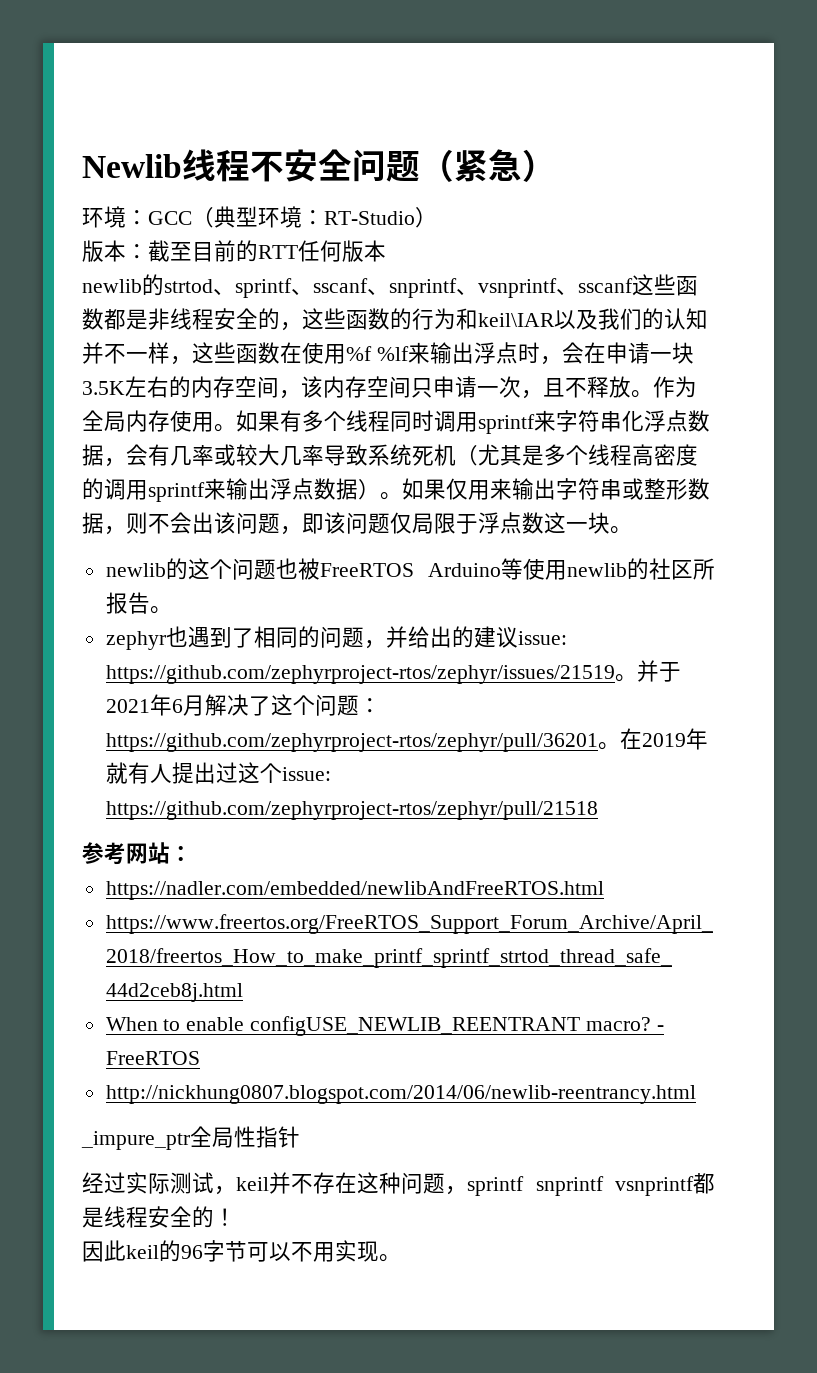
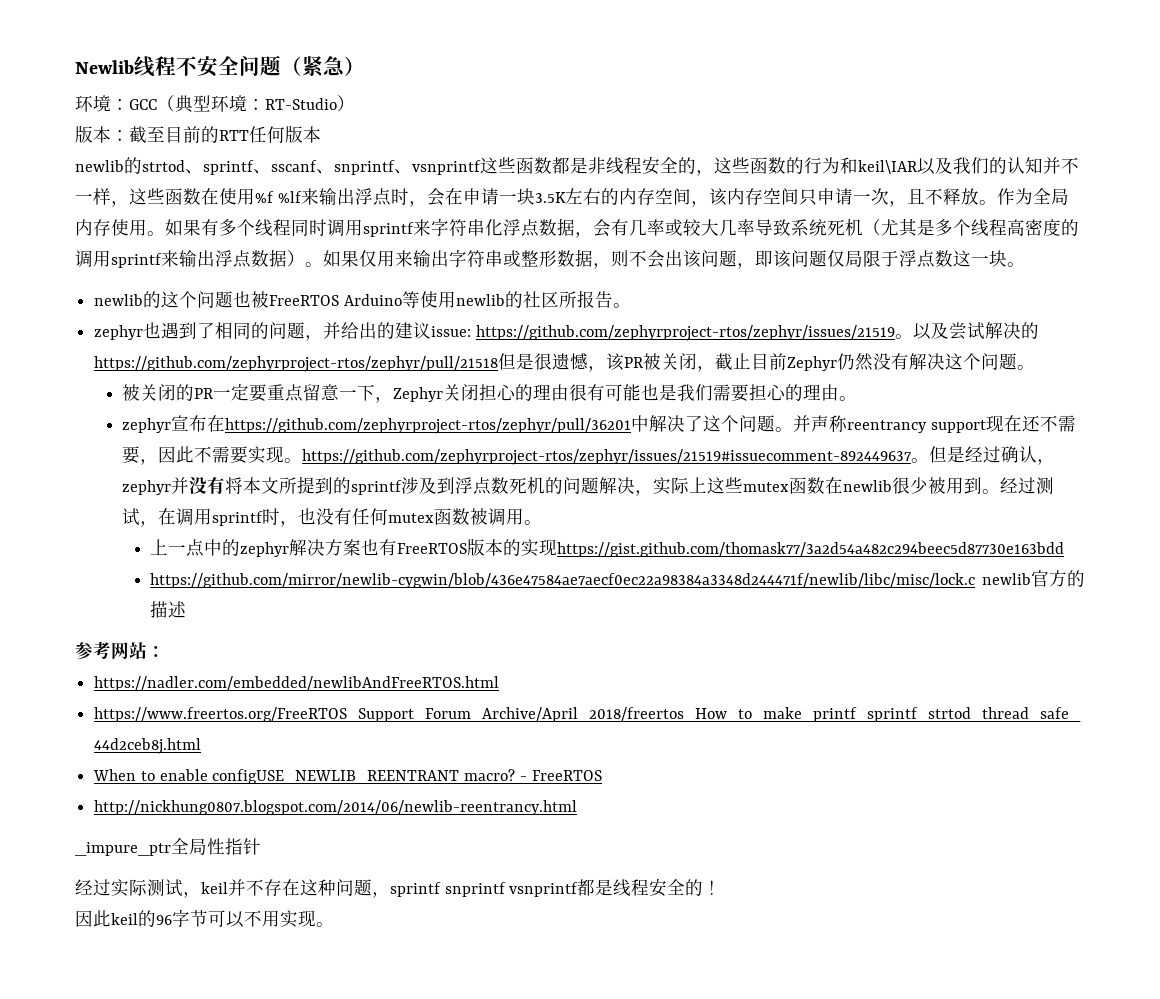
[556,278,633,295] 、sscanf -> (481, 167) none
[636,660,681,682] [105,694,381,716] [105,728,708,752] [105,762,331,784] [105,801,598,820] 并于2021年6月解决了这个问题：https://github.com/zephyrproject-rtos/zephyr/pull/36201。在2019年就有人提出过这个issue: https://github.com/zephyrproject-rtos/zephyr/pull/21518 -> [912,322,1039,340] [94,353,1036,372] [122,383,858,403] [122,415,1076,434] [122,446,1056,465] [122,476,1055,496] [122,508,543,527] [150,538,1065,557] [150,570,1085,588] [150,601,187,618] 以及尝试解决的https://github.com/zephyrproject-rtos/zephyr/pull/21518但是很遗憾，该PR被关闭，截止目前Zephyr仍然没有解决这个问题。 // 被关闭的PR一定要重点留意一下，Zephyr关闭担心的理由很有可能也是我们需要担心的理由。 // zephyr宣布在https://github.com/zephyrproject-rtos/zephyr/pull/36201中解决了这个问题。并声称reentrancy support现在还不需要，因此不需要实现。https://github.com/zephyrproject-rtos/zephyr/issues/21519#issuecomment-892449637。但是经过确认，zephyr并没有将本文所提到的sprintf涉及到浮点数死机的问题解决，实际上这些mutex函数在newlib很少被用到。经过测试，在调用sprintf时，也没有任何mutex函数被调用。 // 上一点中的zephyr解决方案也有FreeRTOS版本的实现https://gist.github.com/thomask77/3a2d54a482c294beec5d87730e163bdd // https://github.com/mirror/newlib-cygwin/blob/436e47584ae7aecf0ec22a98384a3348d244471f/newlib/libc/misc/lock.c newlib官方的描述

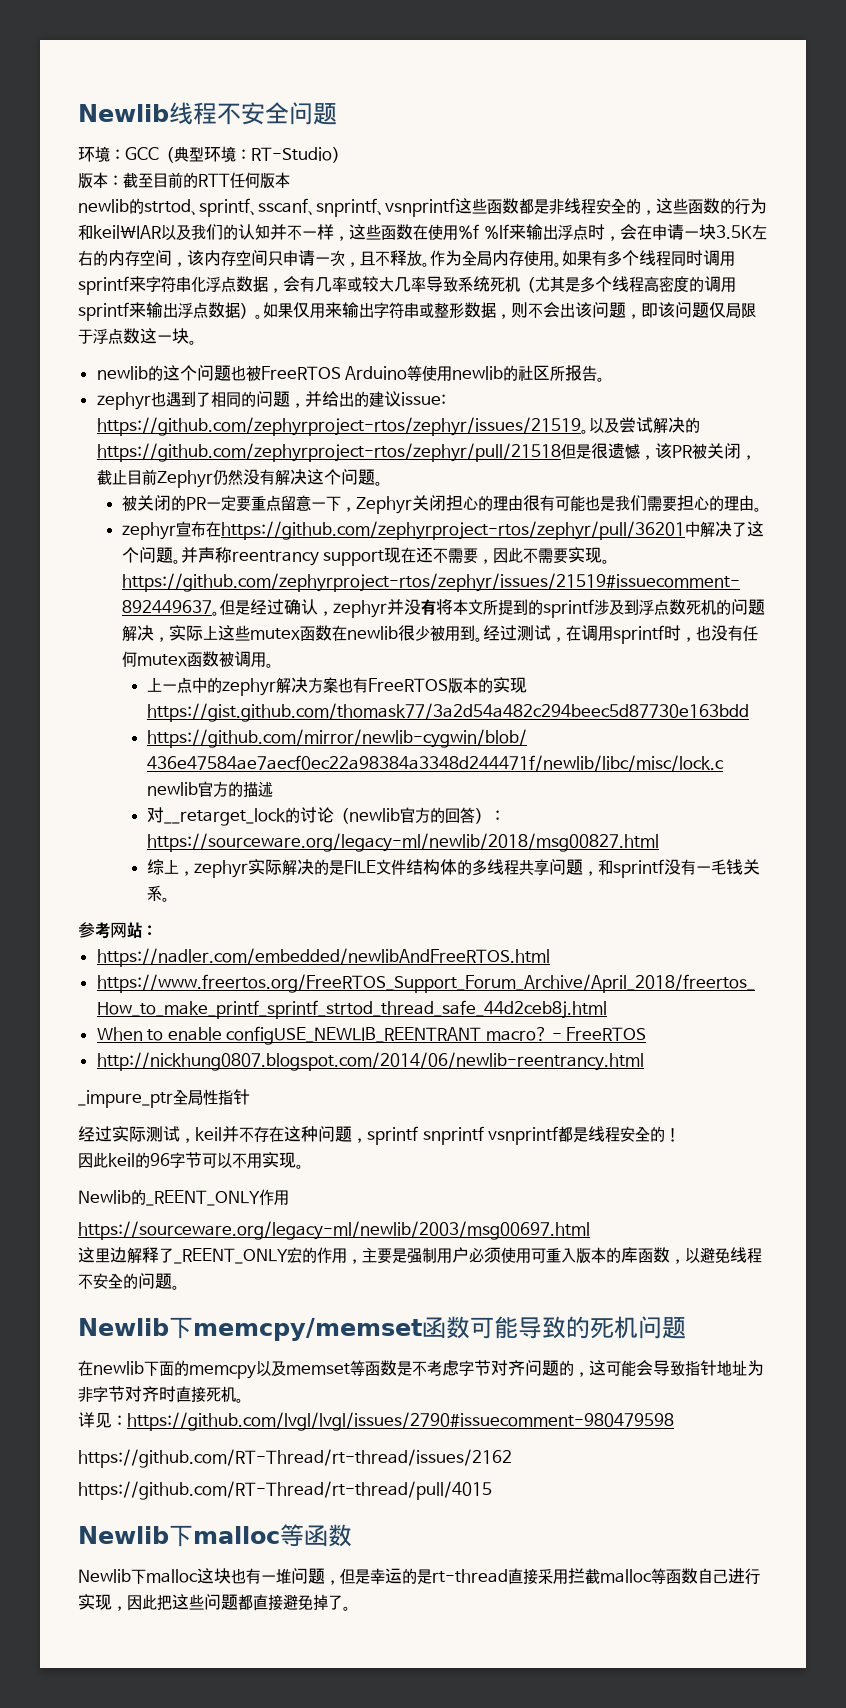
[281,56,365,77] （紧急） -> (337, 114) none
(187, 609) none -> [146,807,505,826] [146,833,659,852] [146,859,760,878] [146,885,170,902] // 对__retarget_lock的讨论（newlib官方的回答）：https://sourceware.org/legacy-ml/newlib/2018/msg00827.html // 综上，zephyr实际解决的是FILE文件结构体的多线程共享问题，和sprintf没有一毛钱关系。
(334, 924) none -> [78,1189,289,1206] [78,1221,590,1240] [78,1247,762,1264] [78,1273,180,1290] [78,1316,686,1341] [78,1360,764,1379] [78,1386,244,1403] [78,1412,674,1431] [78,1449,512,1468] [78,1481,492,1500] [78,1524,352,1547] [78,1568,760,1585] [78,1594,351,1611] // Newlib的_REENT_ONLY作用 // https://sourceware.org/legacy-ml/newlib/2003/msg00697.html // 这里边解释了_REENT_ONLY宏的作用，主要是强制用户必须使用可重入版本的库函数，以避免线程不安全的问题。 // Newlib下memcpy/memset函数可能导致的死机问题 // 在newlib下面的memcpy以及memset等函数是不考虑字节对齐问题的，这可能会导致指针地址为非字节对齐时直接死机。 // 详见：https://github.com/lvgl/lvgl/issues/2790#issuecomment-980479598 // https://github.com/RT-Thread/rt-thread/issues/2162 // https://github.com/RT-Thread/rt-thread/pull/4015 // Newlib下malloc等函数 // Newlib下malloc这块也有一堆问题，但是幸运的是rt-thread直接采用拦截malloc等函数自己进行实现，因此把这些问题都直接避免掉了。

